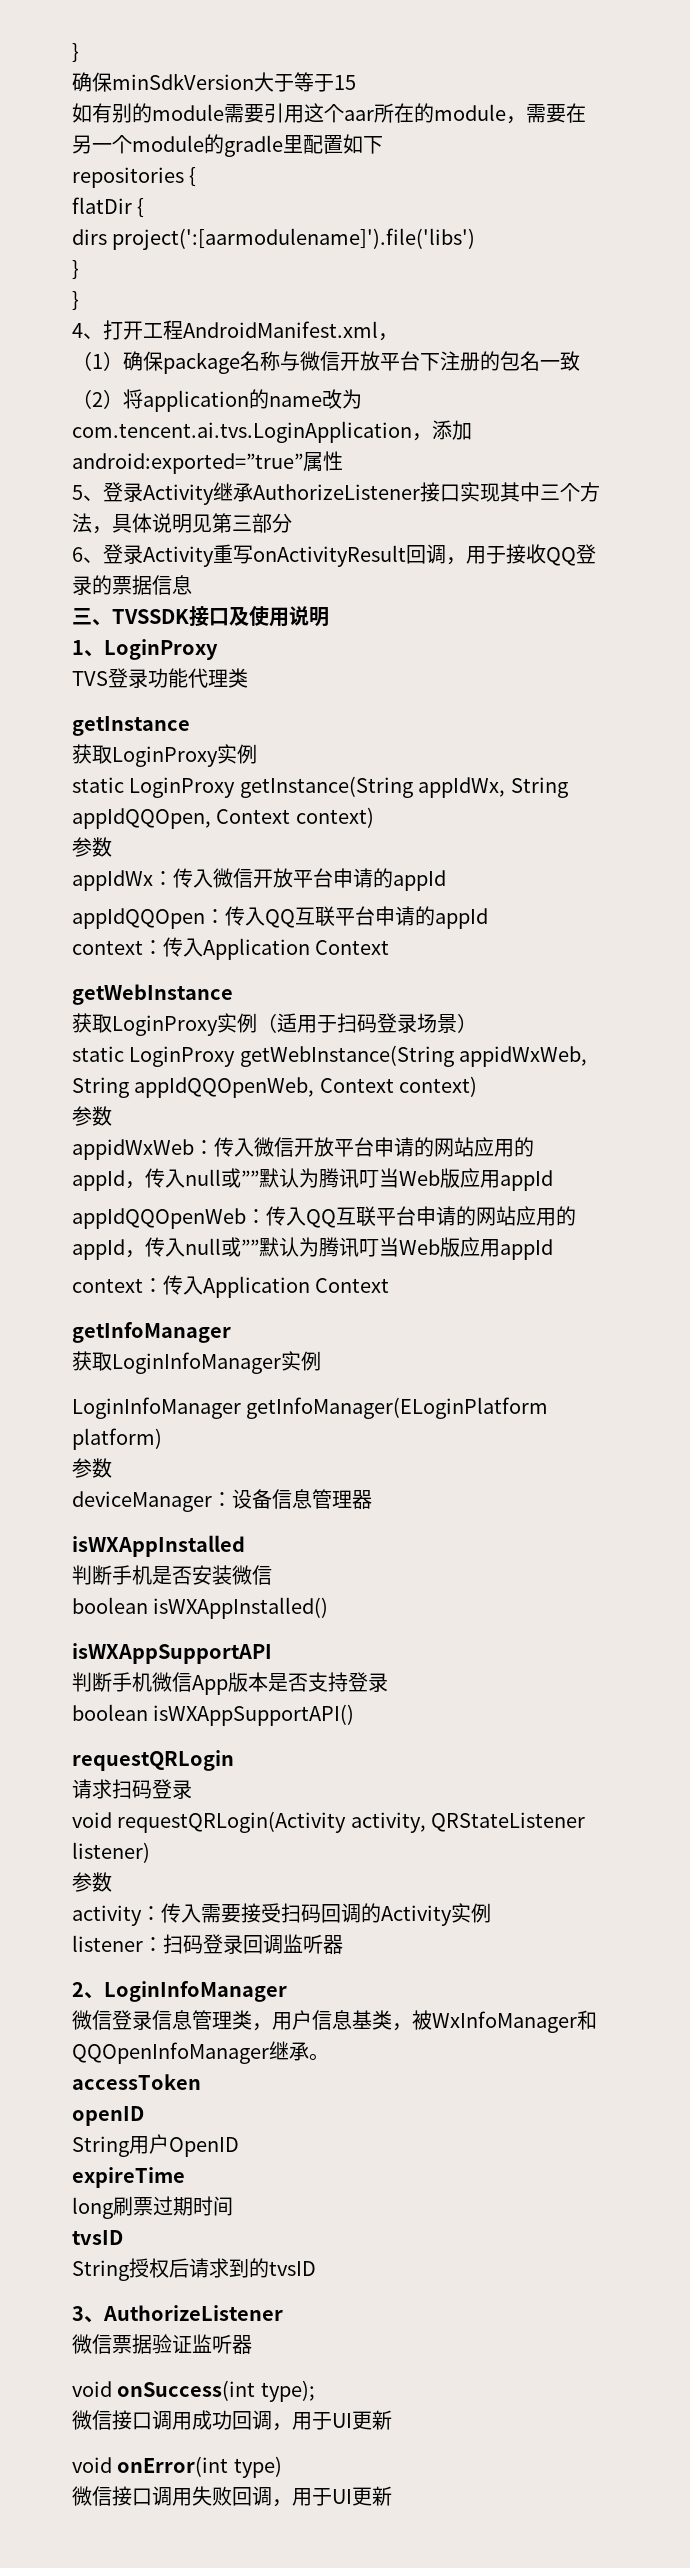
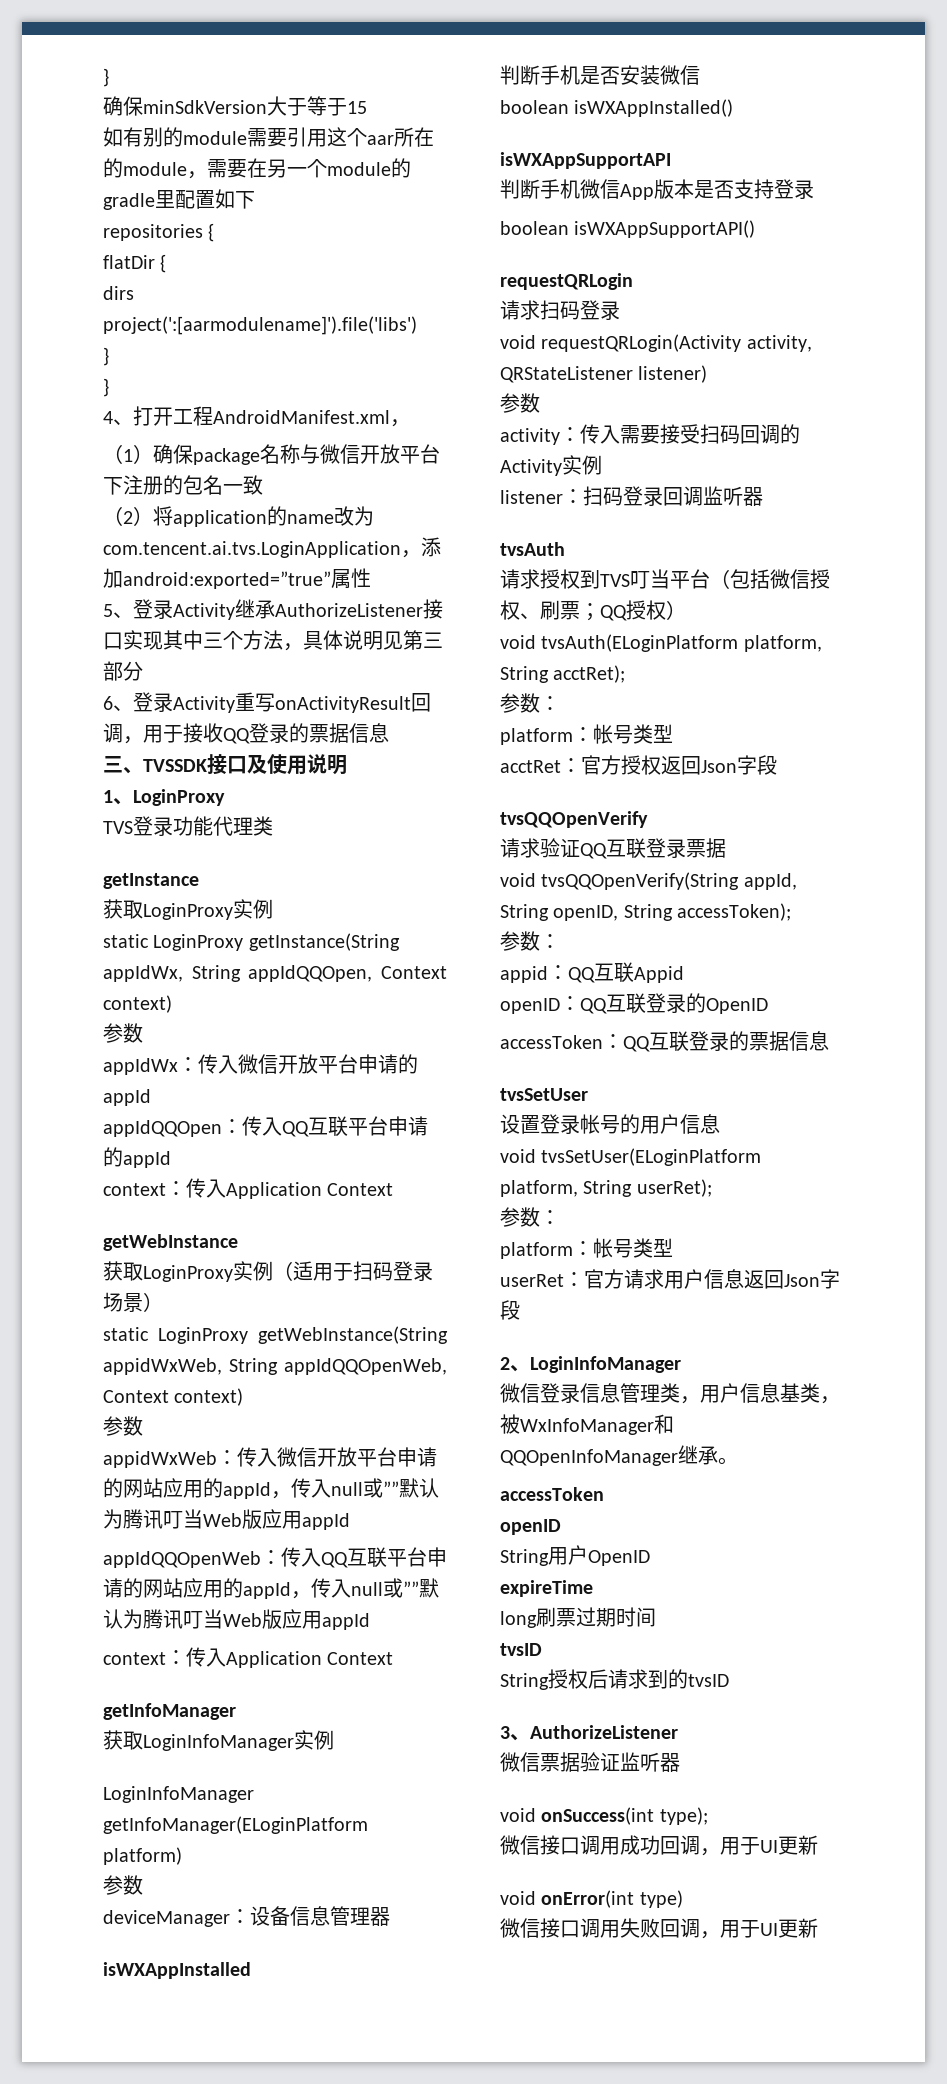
(343, 1944) none -> [500,542,565,556] [500,569,830,589] [500,600,686,621] [500,634,822,652] [500,665,626,683] [500,693,560,713] [500,724,673,745] [500,755,777,775] [500,811,648,828] [500,838,726,859] [500,872,797,890] [500,903,792,921] [500,931,560,951] [500,962,684,983] [500,993,768,1014] [500,1031,829,1052] [500,1088,588,1101] [500,1114,720,1134] [500,1148,762,1166] [500,1179,712,1197] [500,1207,560,1227] [500,1238,673,1259] [500,1269,840,1289] [500,1300,520,1320] // tvsAuth // 请求授权到TVS叮当平台（包括微信授权、刷票；QQ授权） // void tvsAuth(ELoginPlatform platform, String acctRet); // 参数： // platform：帐号类型 // acctRet：官方授权返回Json字段 // tvsQQOpenVerify // 请求验证QQ互联登录票据 // void tvsQQOpenVerify(String appId, String openID, String accessToken); // 参数： // appid：QQ互联Appid // openID：QQ互联登录的OpenID // accessToken：QQ互联登录的票据信息 // tvsSetUser // 设置登录帐号的用户信息 // void tvsSetUser(ELoginPlatform platform, String userRet); // 参数： // platform：帐号类型 // userRet：官方请求用户信息返回Json字段

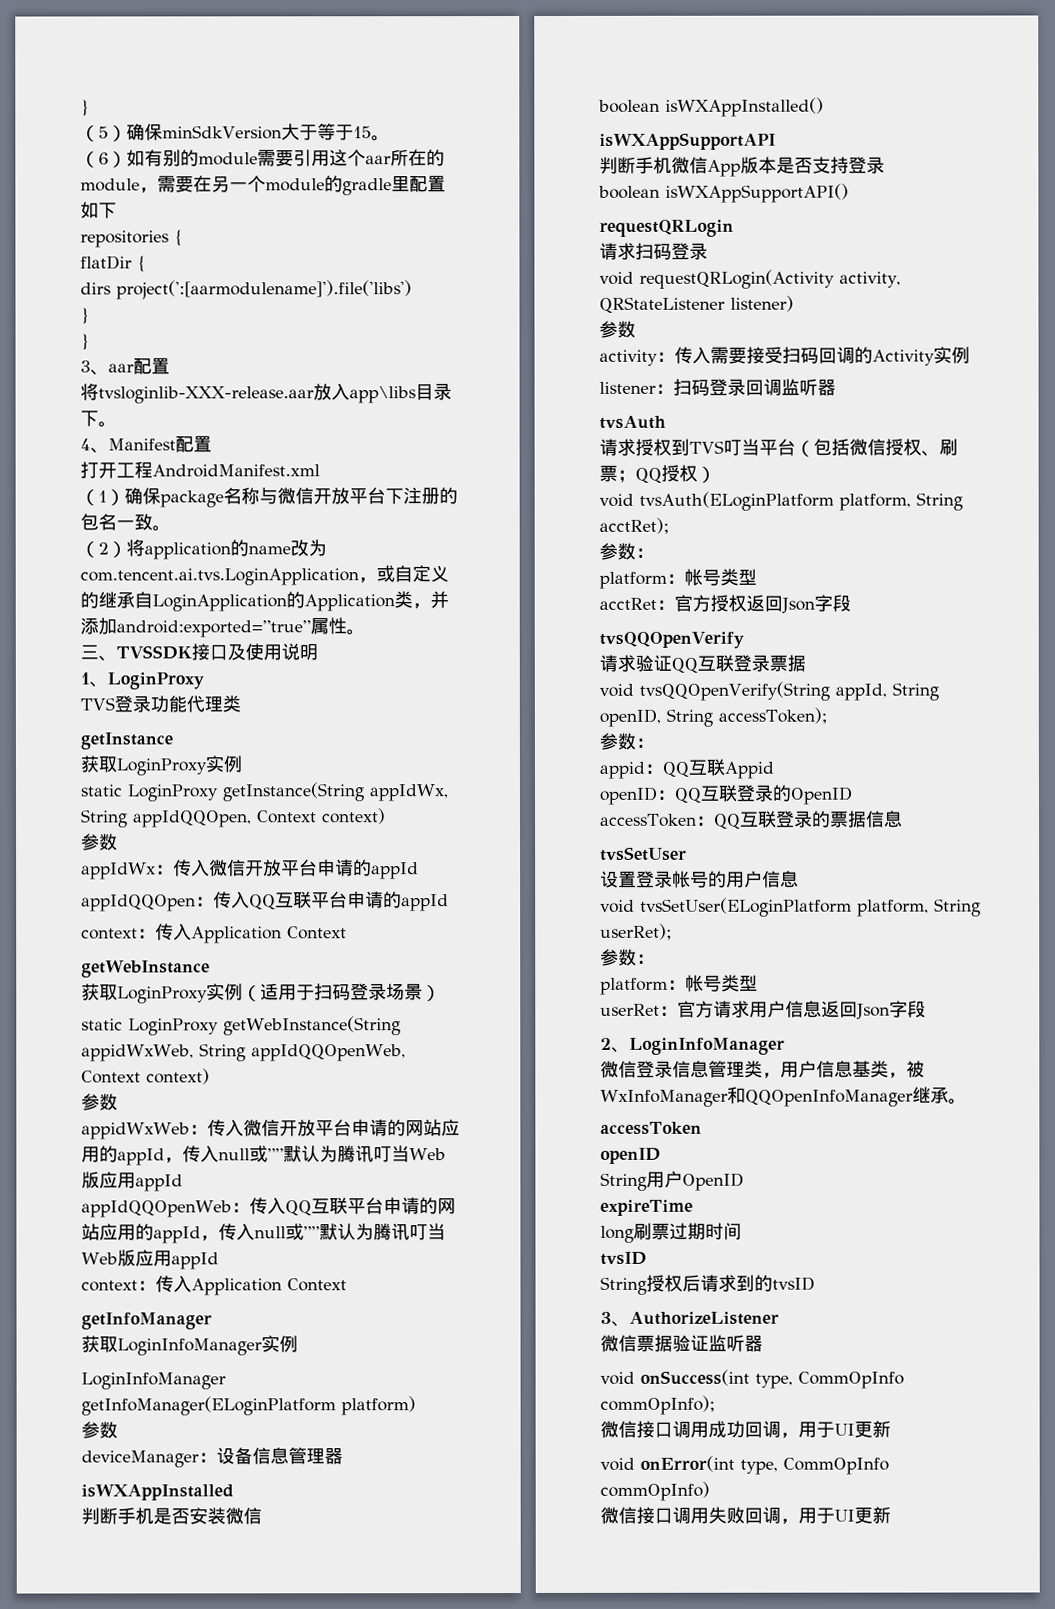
[103,68,109,87] } // -> [80,99,90,117] [80,125,127,142] } // （5）
(367, 107) // -> [370,135,390,142] [80,151,127,168] 。 // （6）
[103,411,133,425] 4、 -> [80,357,170,376] [80,383,452,404] [80,410,117,428] [80,435,212,454] 3、aar配置 // 将tvsloginlib-XXX-release.aar放入app\libs目录下。 // 4、Manifest配置 //
[390,419,410,427] ， -> (320, 471) none
(263, 485) none -> [152,525,171,532] 。
[421,537,441,557] [103,568,371,589] [103,599,443,620] [103,630,443,651] [103,661,143,681] [103,692,431,713] [103,723,389,744] 添加android:exported=”true”属性 // 5、登录Activity继承AuthorizeListener接口实现其中三个方法，具体说明见第三部分 // 6、登录Activity重写onActivityResult回调，用于接收QQ登录的票据信息 -> [376,565,449,583] [80,591,449,612] [80,617,365,638] 或自定义的继承自LoginApplication的Application类，并添加android:exported=”true”属性。
[659,1807,708,1825] type); -> [755,1371,904,1389] [600,1395,715,1415] type, CommOpInfo commOpInfo);
[639,1890,683,1908] type) -> [740,1457,889,1475] [600,1481,710,1501] type, CommOpInfo commOpInfo)

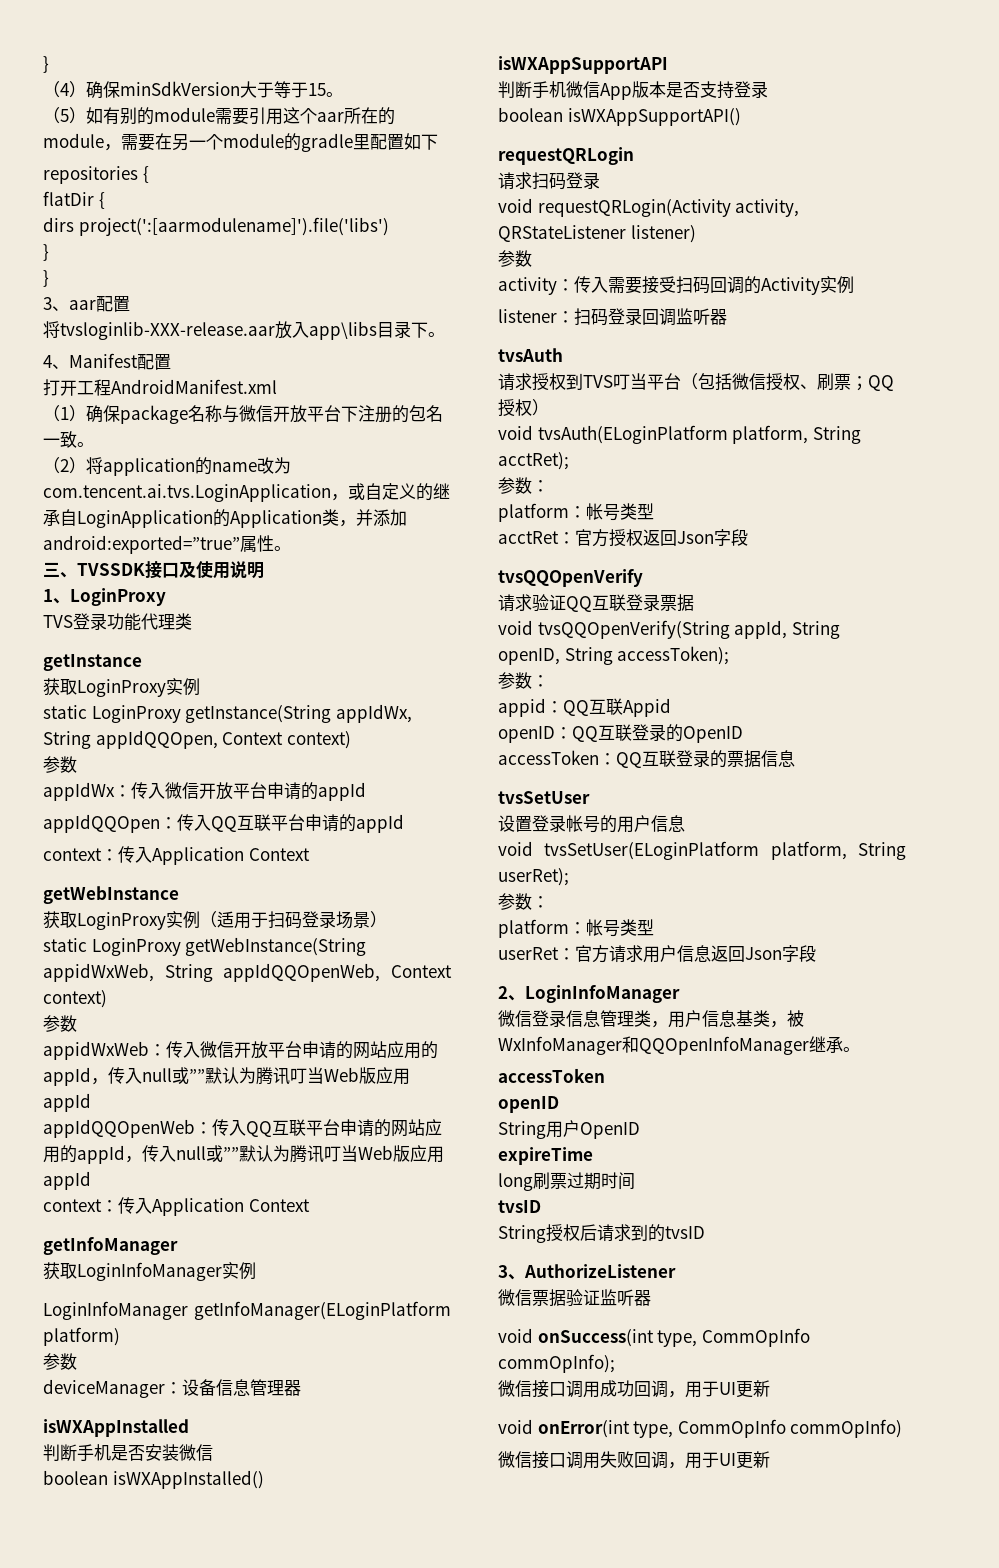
[98,126,109,139] 5 -> [60,83,69,96] 4
[98,152,109,165] 6 -> [60,109,69,122] 5

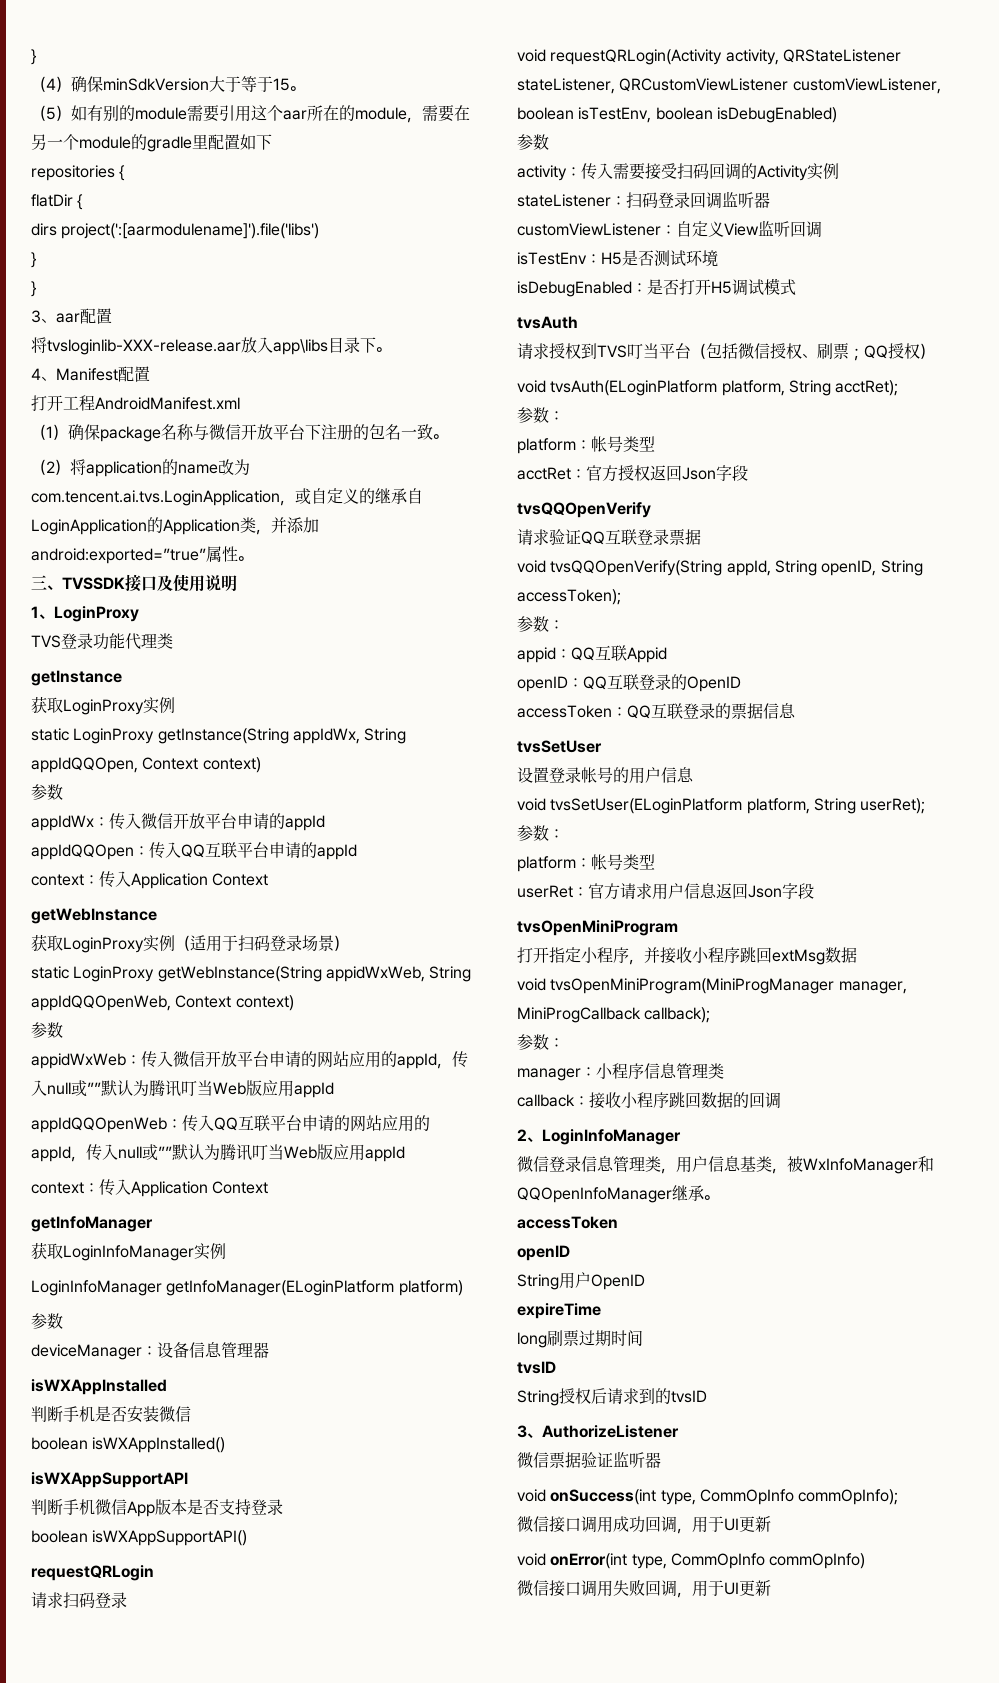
[630,225,696,243] listener) -> [517,78,941,94] [517,107,837,123] stateListener, QRCustomViewListener customViewListener, boolean isTestEnv, boolean isDebugEnabled)
[498,309,557,323] listener -> [517,194,611,207] stateListener
(727, 317) none -> [517,220,822,238] [517,250,718,267] [517,278,796,297] // customViewListener：自定义View监听回调 // isTestEnv：H5是否测试环境 // isDebugEnabled：是否打开H5调试模式
(816, 953) none -> [517,920,678,936] [517,947,857,965] [517,978,907,994] [517,1007,711,1023] [517,1034,564,1050] [517,1063,724,1081] [517,1092,781,1109] // tvsOpenMiniProgram // 打开指定小程序，并接收小程序跳回extMsg数据 // void tvsOpenMiniProgram(MiniProgManager manager, MiniProgCallback callback); // 参数： // manager：小程序信息管理类 // callback：接收小程序跳回数据的回调

